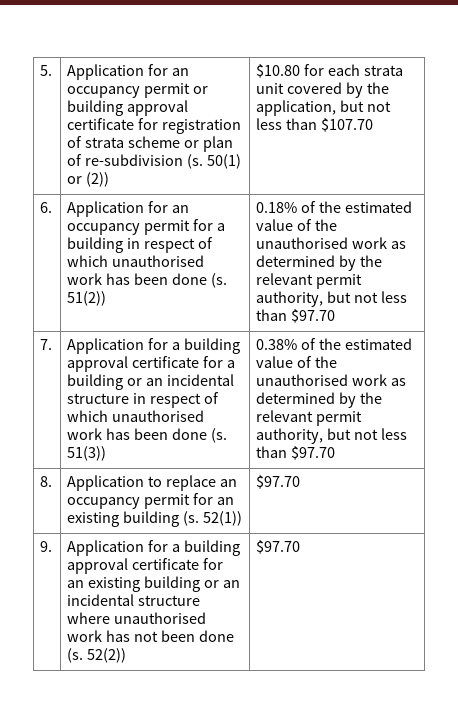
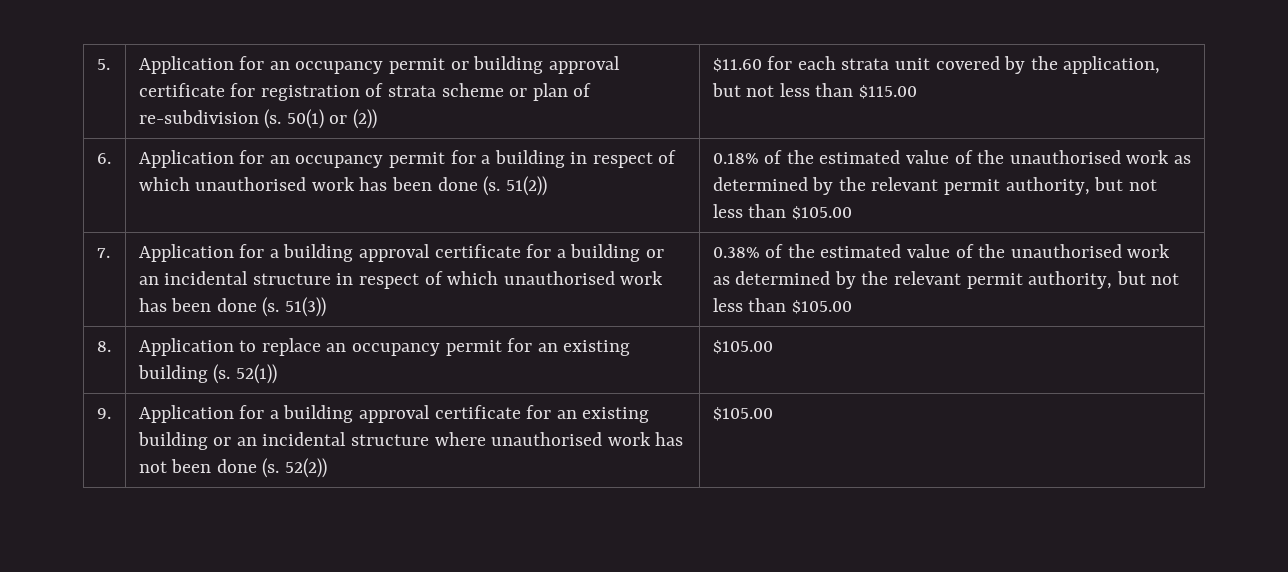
[256,64,301,78] $10.80 -> [712,58,762,72] $11.60
[321,118,374,132] $107.70 -> [859,85,918,99] $115.00
[291,309,336,323] $97.70 -> [791,206,852,220] $105.00
[291,446,336,460] $97.70 -> [791,300,852,314] $105.00
[256,475,301,489] $97.70 -> [712,340,773,354] $105.00
[256,540,301,554] $97.70 -> [712,407,773,421] $105.00

